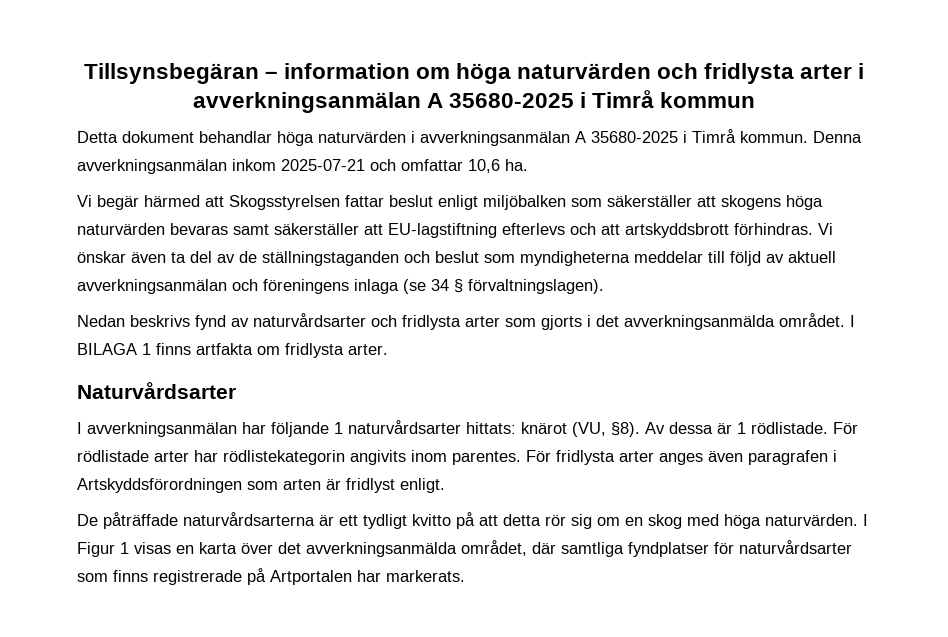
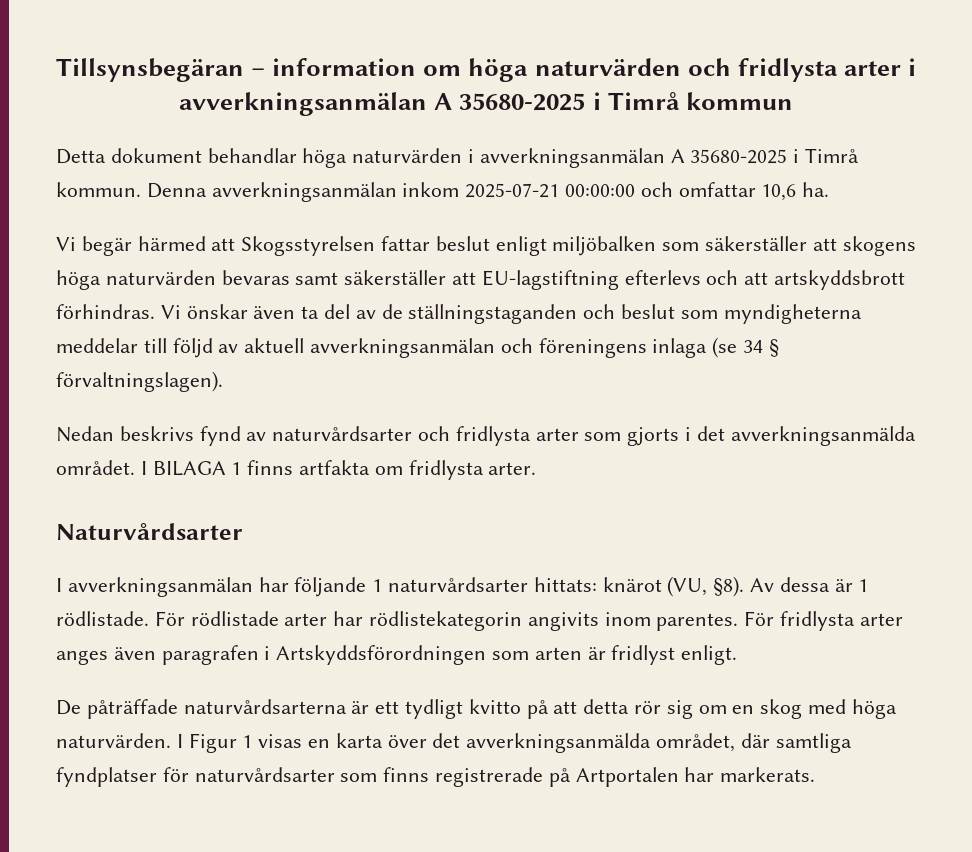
(365, 165) none -> [565,184,636,197] 00:00:00

